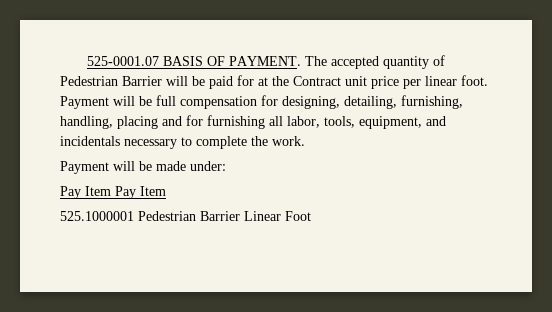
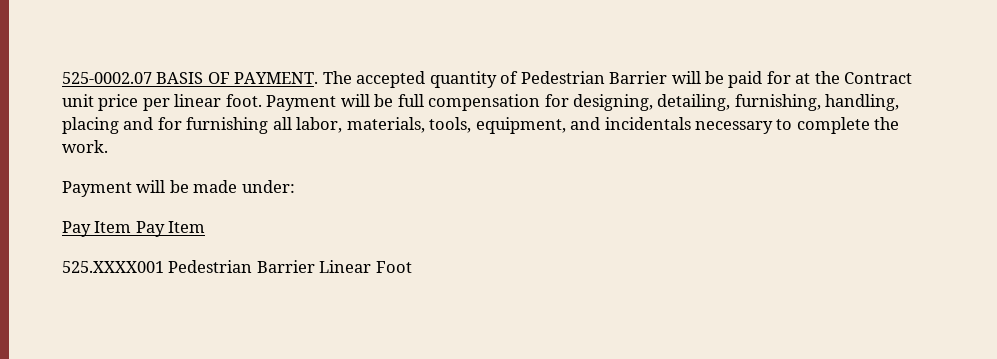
[87,56,160,66] 525-0001.07 -> [62,72,152,84] 525-0002.07
(320, 122) none -> [346,117,425,133] materials,
[60,211,134,221] 525.1000001 -> [62,261,164,273] 525.XXXX001

